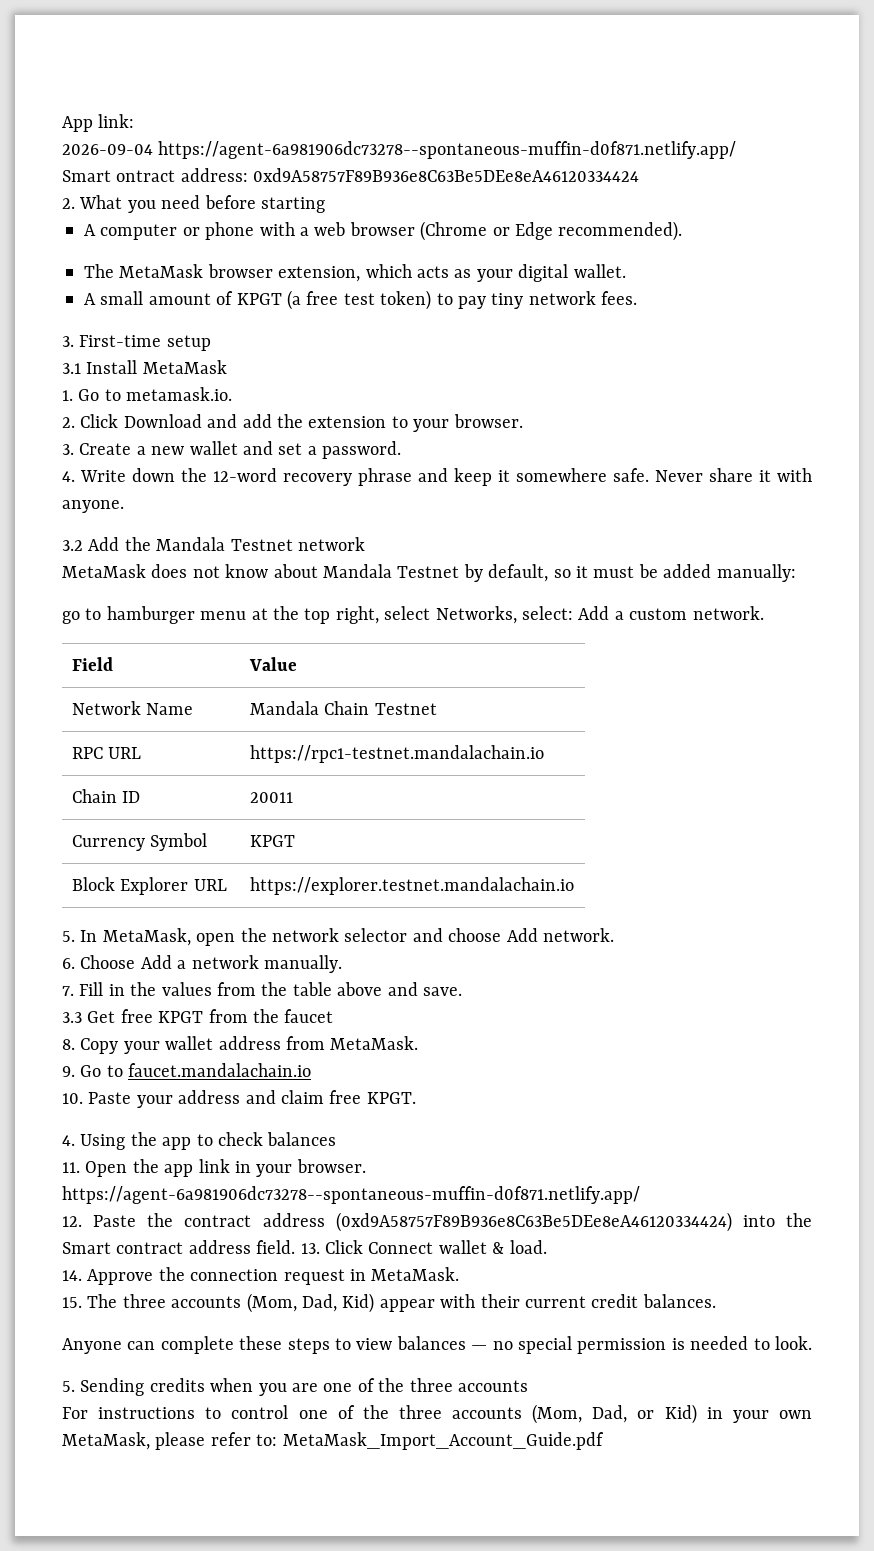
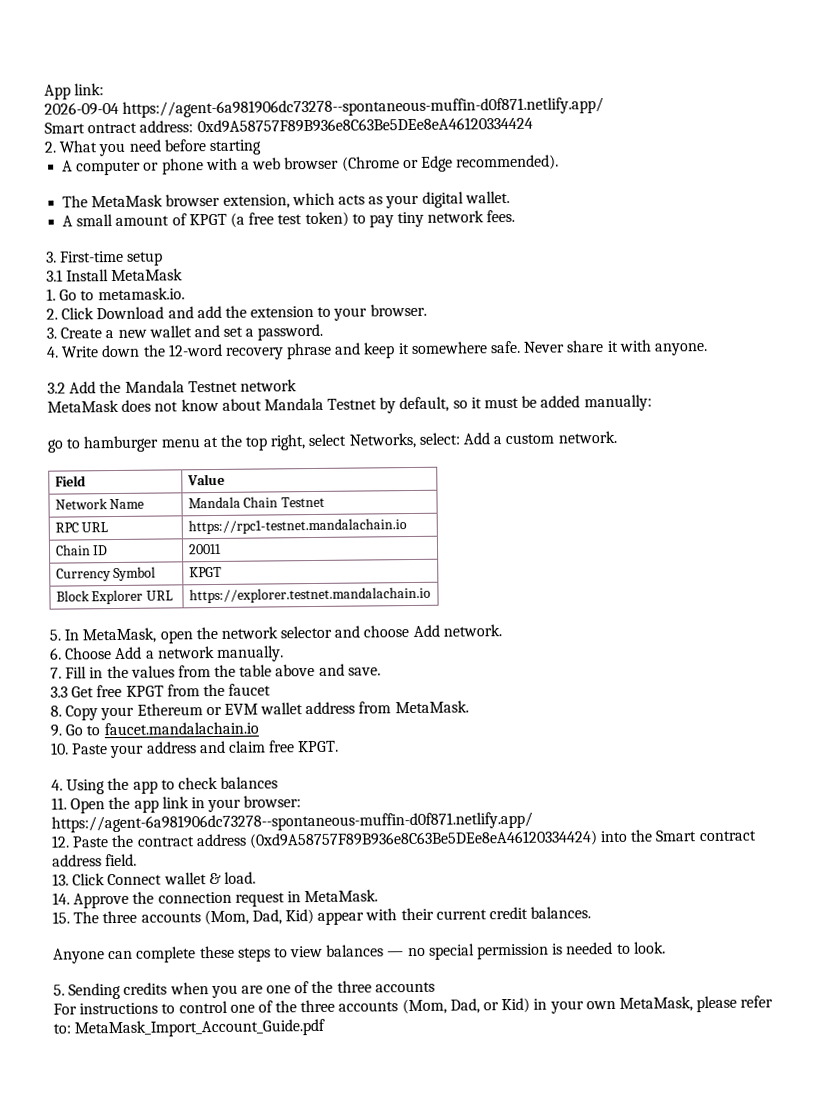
(160, 1047) none -> [136,703,258,716] Ethereum or EVM
[296,1159,366,1173] browser. -> [243,795,302,808] browser:
(296, 1247) none -> (138, 860) //

